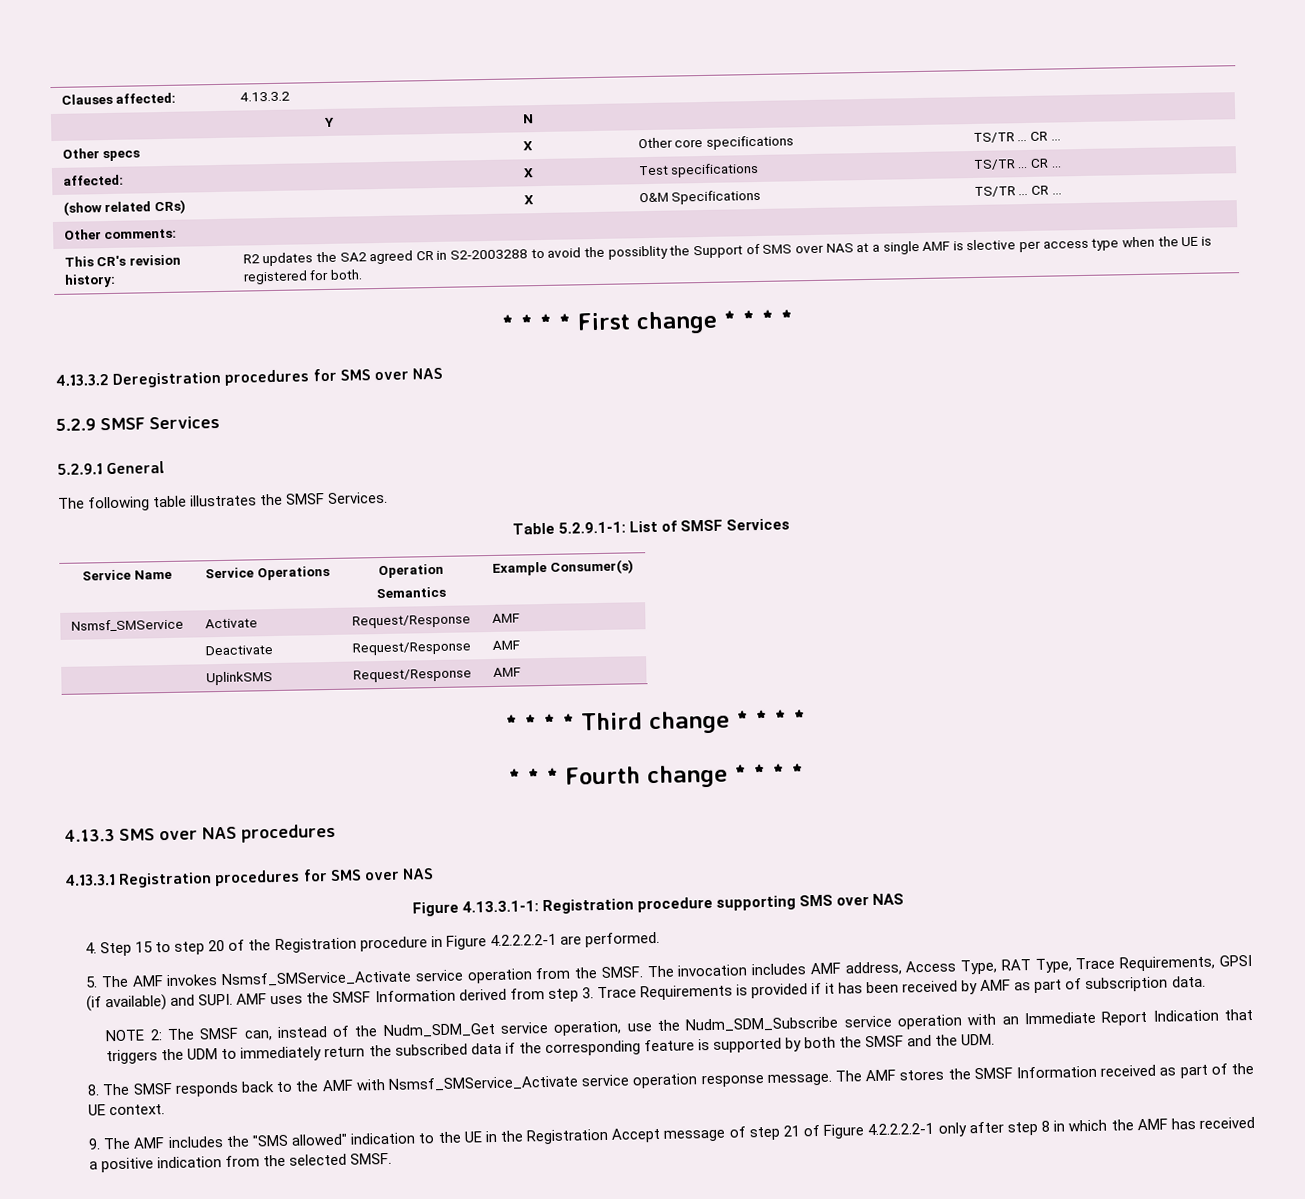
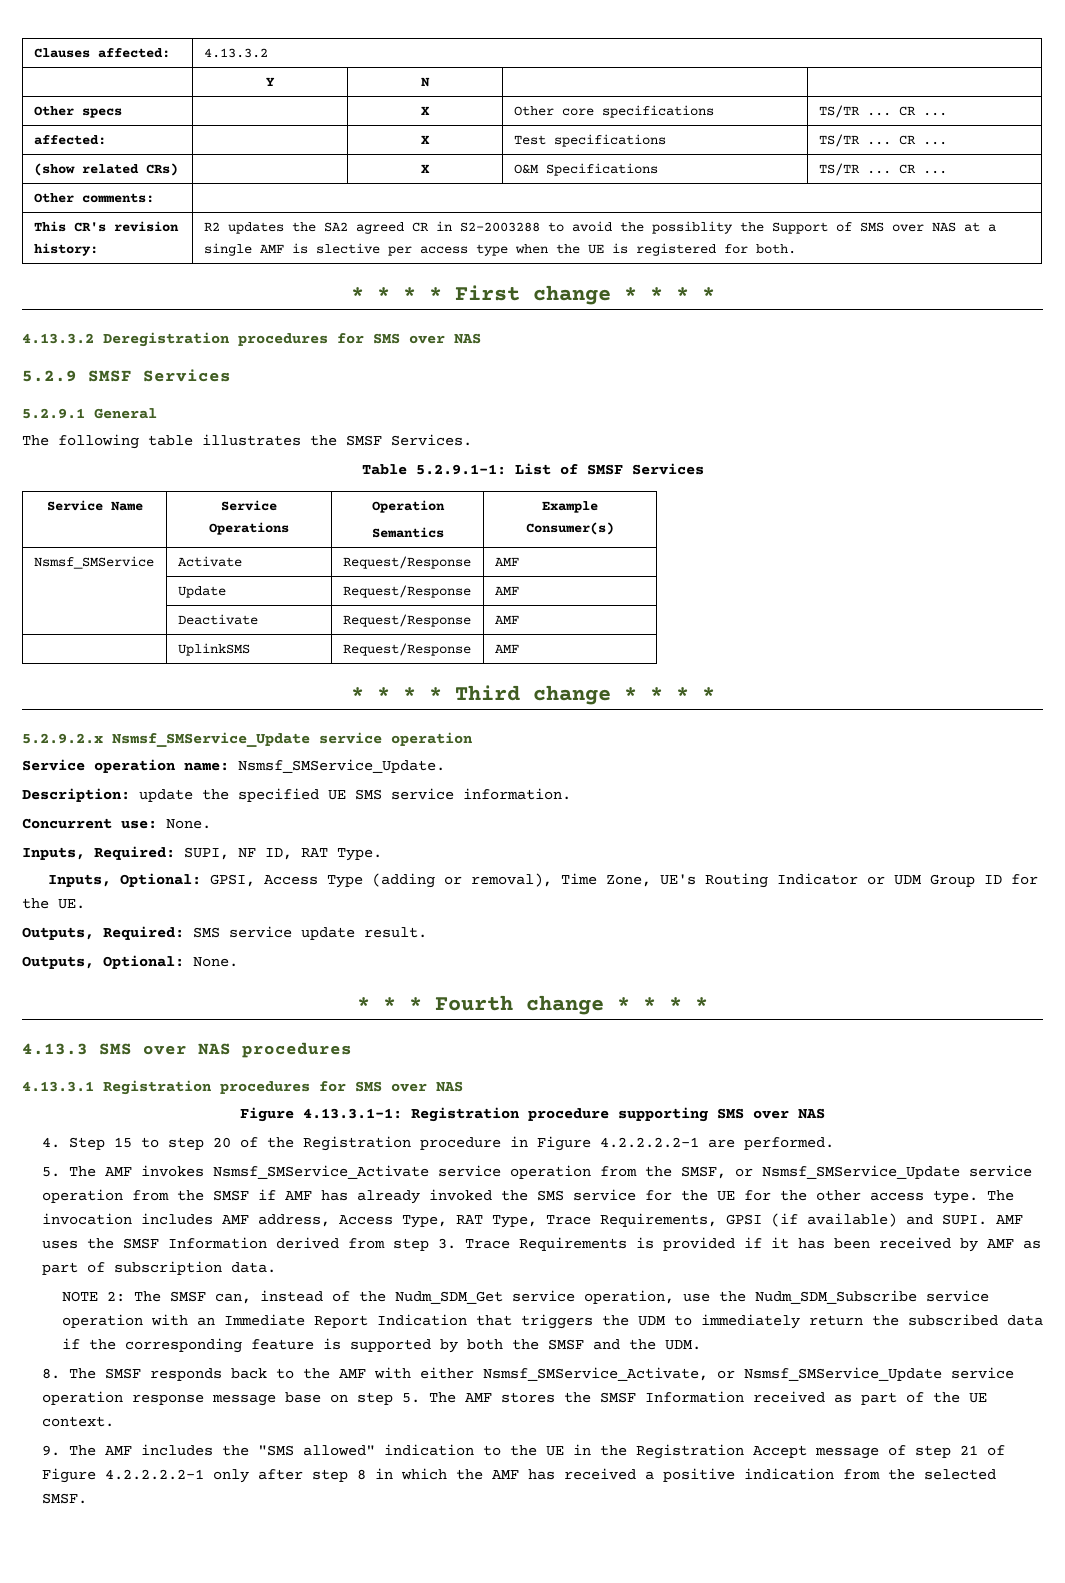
(520, 618) none -> [177,586,226,598] [342,585,471,598] [494,586,519,595] // | Update | Request/Response | AMF
(806, 718) none -> [22,732,473,747] [22,759,445,773] [22,788,571,802] [22,818,211,829] [22,846,382,861] [48,873,1039,888] [22,898,85,909] [22,926,427,940] [22,955,238,969] // 5.2.9.2.x Nsmsf_SMService_Update service operation // Service operation name: Nsmsf_SMService_Update. // Description: update the specified UE SMS service information. // Concurrent use: None. // Inputs, Required: SUPI, NF ID, RAT Type. // Inputs, Optional: GPSI, Access Type (adding or removal), Time Zone, UE's Routing Indicator or UDM Group ID for the UE. // Outputs, Required: SMS service update result. // Outputs, Optional: None.
[600,966,643,979] SMSF. -> [680,1165,1032,1179] [41,1189,978,1204] SMSF, or Nsmsf_SMService_Update service operation from the SMSF if AMF has already invoked the SMS service for the UE for the other access type.
[387,1073,833,1092] Nsmsf_SMService_Activate service operation response message. -> [419,1367,1014,1381] [41,1391,420,1406] either Nsmsf_SMService_Activate, or Nsmsf_SMService_Update service operation response message base on step 5.

